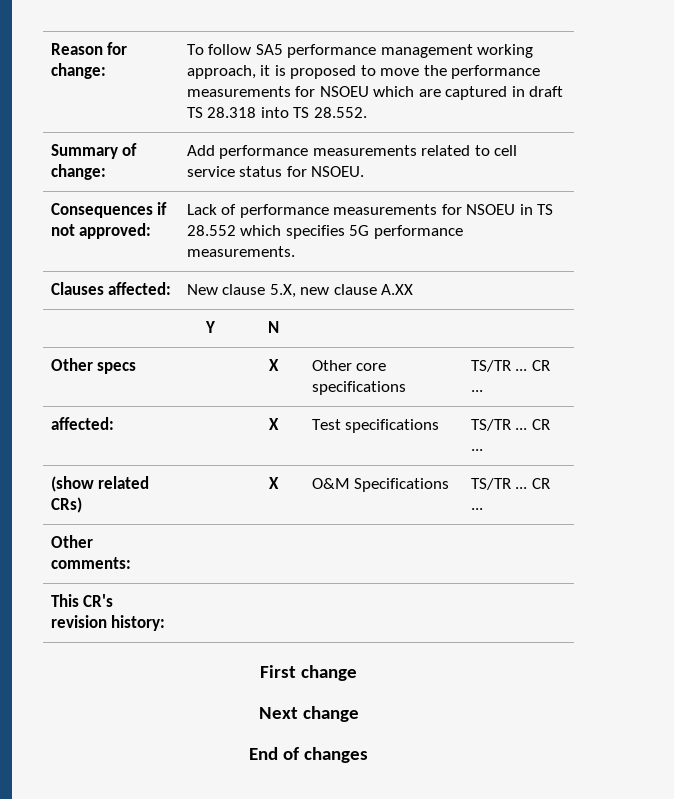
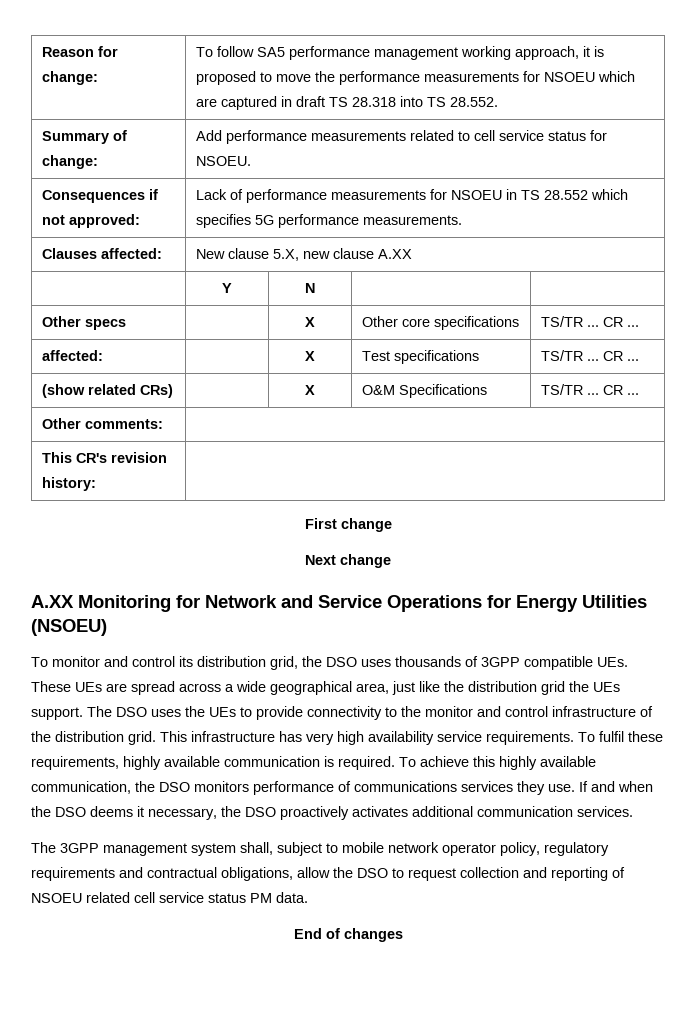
(359, 714) none -> [31,595,647,612] [31,619,107,636] [31,656,628,670] [31,681,620,695] [31,706,653,720] [31,731,663,745] [31,756,596,770] [31,781,653,795] [31,806,633,820] [31,842,609,856] [31,867,625,881] [31,892,308,903] // A.XX Monitoring for Network and Service Operations for Energy Utilities (NSOEU) // To monitor and control its distribution grid, the DSO uses thousands of 3GPP compatible UEs. These UEs are spread across a wide geographical area, just like the distribution grid the UEs support. The DSO uses the UEs to provide connectivity to the monitor and control infrastructure of the distribution grid. This infrastructure has very high availability service requirements. To fulfil these requirements, highly available communication is required. To achieve this highly available communication, the DSO monitors performance of communications services they use. If and when the DSO deems it necessary, the DSO proactively activates additional communication services. // The 3GPP management system shall, subject to mobile network operator policy, regulatory requirements and contractual obligations, allow the DSO to request collection and reporting of NSOEU related cell service status PM data.

